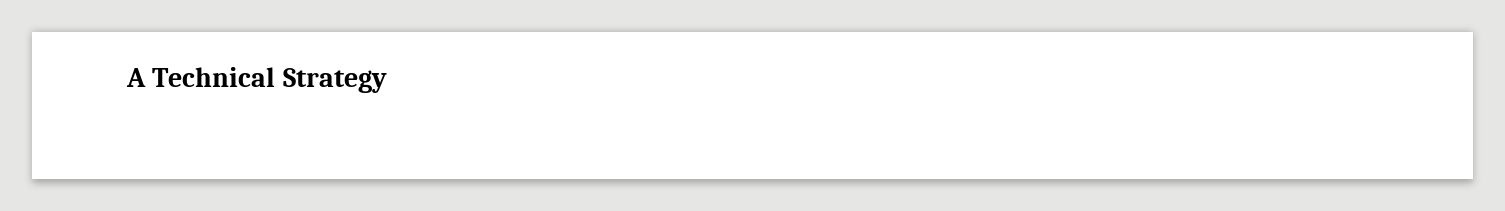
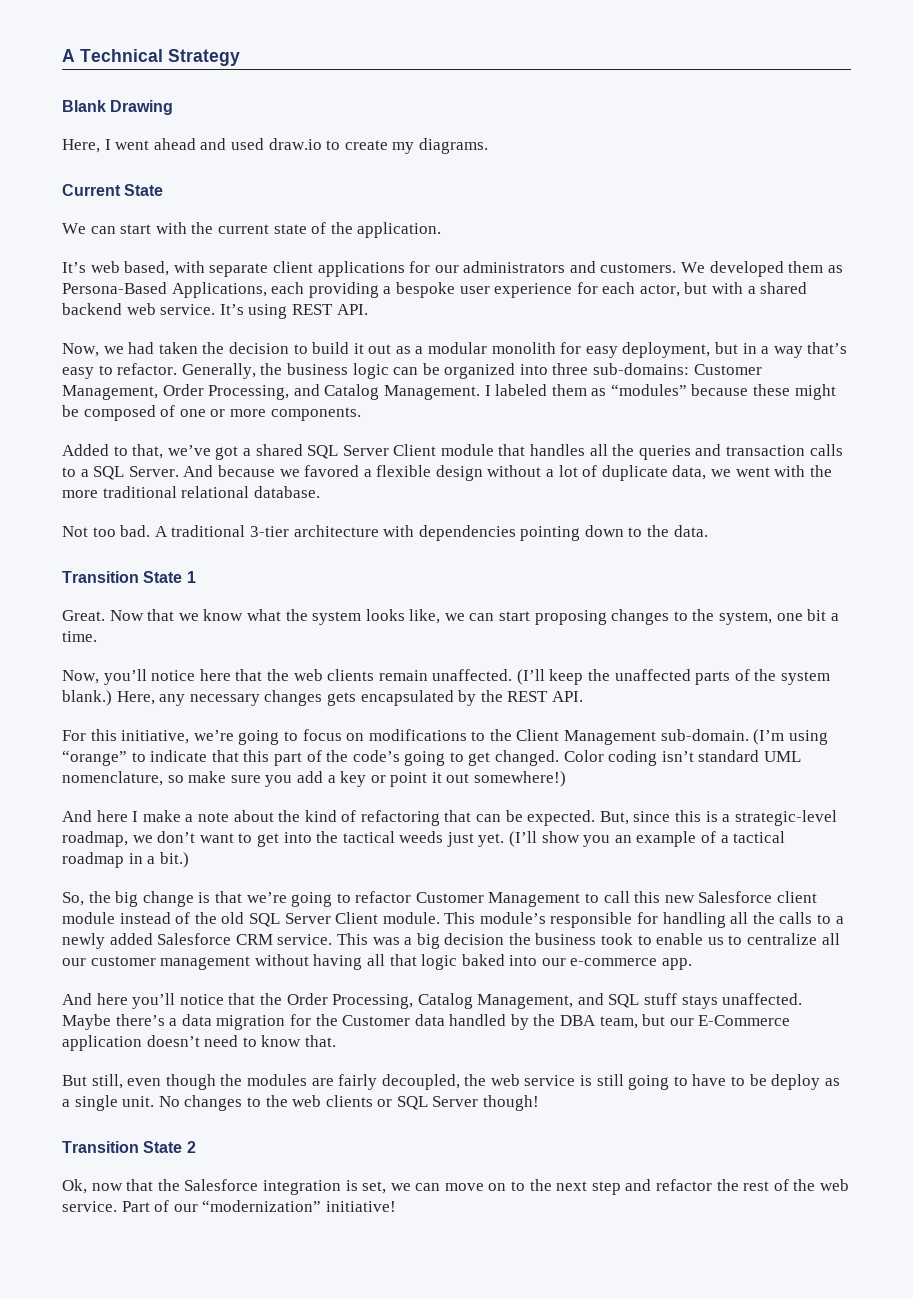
(387, 80) none -> [62,100,174,115] [62,138,488,154] [62,184,164,196] [62,222,442,238] [62,261,843,277] [62,282,808,298] [62,303,368,319] [62,342,848,358] [62,363,762,379] [62,384,836,400] [62,405,361,421] [62,444,843,460] [62,465,832,481] [62,486,320,498] [62,525,708,541] [62,571,196,583] [62,609,839,625] [62,631,97,642] [62,669,831,685] [62,690,583,706] [62,729,828,745] [62,750,802,766] [62,771,567,787] [62,810,837,826] [62,831,786,847] [62,852,189,868] [62,891,818,907] [62,912,844,928] [62,933,840,949] [62,954,693,970] [62,993,803,1009] [62,1014,791,1030] [62,1035,336,1051] [62,1074,840,1090] [62,1095,540,1111] [62,1141,196,1153] [62,1179,849,1195] [62,1200,396,1212] // Blank Drawing // Here, I went ahead and used draw.io to create my diagrams. // Current State // We can start with the current state of the application. // It’s web based, with separate client applications for our administrators and customers. We developed them as Persona-Based Applications, each providing a bespoke user experience for each actor, but with a shared backend web service. It’s using REST API. // Now, we had taken the decision to build it out as a modular monolith for easy deployment, but in a way that’s easy to refactor. Generally, the business logic can be organized into three sub-domains: Customer Management, Order Processing, and Catalog Management. I labeled them as “modules” because these might be composed of one or more components. // Added to that, we’ve got a shared SQL Server Client module that handles all the queries and transaction calls to a SQL Server. And because we favored a flexible design without a lot of duplicate data, we went with the more traditional relational database. // Not too bad. A traditional 3-tier architecture with dependencies pointing down to the data. // Transition State 1 // Great. Now that we know what the system looks like, we can start proposing changes to the system, one bit a time. // Now, you’ll notice here that the web clients remain unaffected. (I’ll keep the unaffected parts of the system blank.) Here, any necessary changes gets encapsulated by the REST API. // For this initiative, we’re going to focus on modifications to the Client Management sub-domain. (I’m using “orange” to indicate that this part of the code’s going to get changed. Color coding isn’t standard UML nomenclature, so make sure you add a key or point it out somewhere!) // And here I make a note about the kind of refactoring that can be expected. But, since this is a strategic-level roadmap, we don’t want to get into the tactical weeds just yet. (I’ll show you an example of a tactical roadmap in a bit.) // So, the big change is that we’re going to refactor Customer Management to call this new Salesforce client module instead of the old SQL Server Client module. This module’s responsible for handling all the calls to a newly added Salesforce CRM service. This was a big decision the business took to enable us to centralize all our customer management without having all that logic baked into our e-commerce app. // And here you’ll notice that the Order Processing, Catalog Management, and SQL stuff stays unaffected. Maybe there’s a data migration for the Customer data handled by the DBA team, but our E-Commerce application doesn’t need to know that. // But still, even though the modules are fairly decoupled, the web service is still going to have to be deploy as a single unit. No changes to the web clients or SQL Server though! // Transition State 2 // Ok, now that the Salesforce integration is set, we can move on to the next step and refactor the rest of the web service. Part of our “modernization” initiative!

